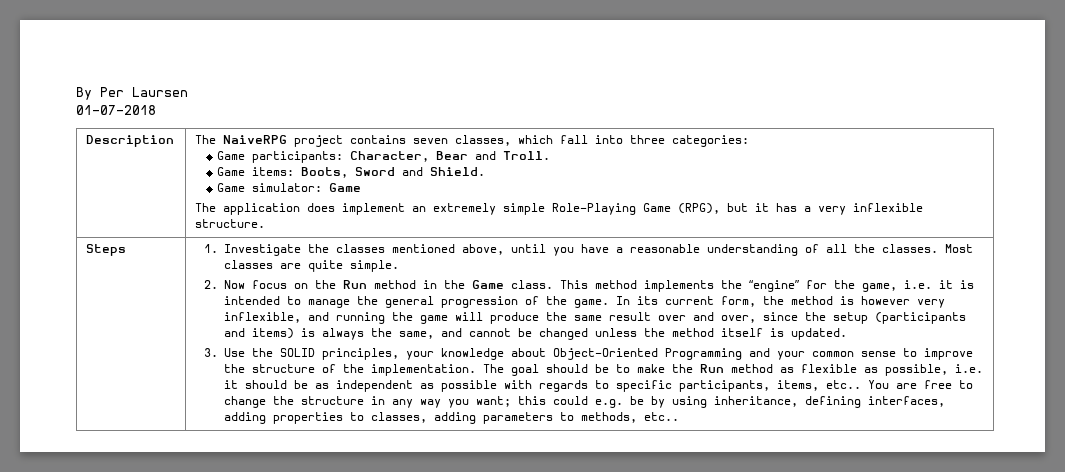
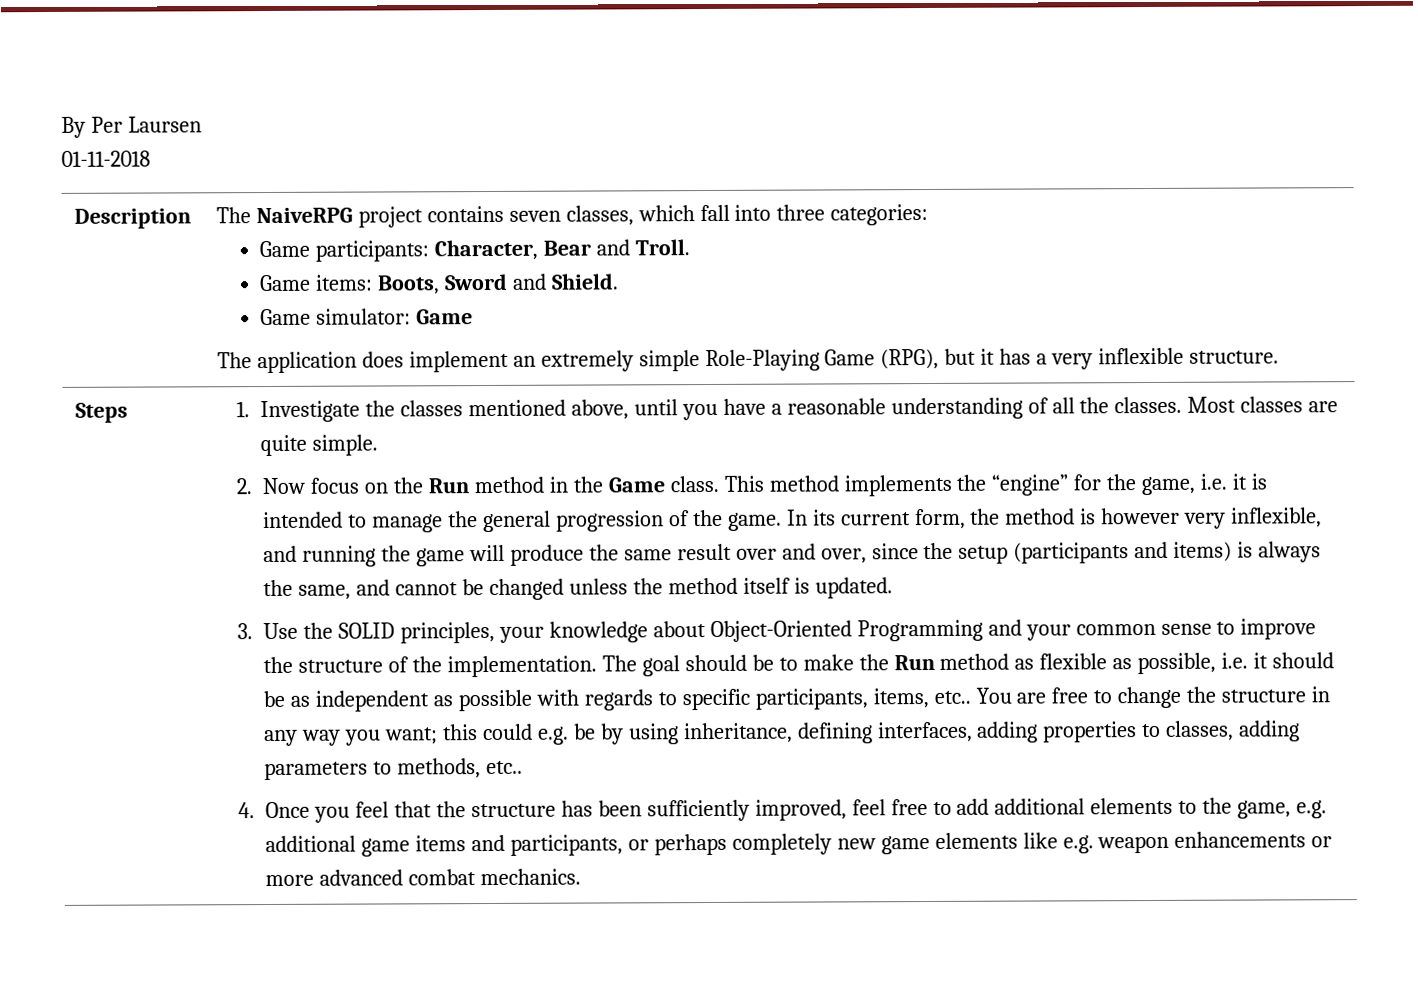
[76,105,156,115] 01-07-2018 -> [61,150,151,167] 01-11-2018
(680, 416) none -> [238,797,1328,823] [265,831,1333,857] [265,868,582,887] // 4. Once you feel that the structure has been sufficiently improved, feel free to add additional elements to the game, e.g. additional game items and participants, or perhaps completely new game elements like e.g. weapon enhancements or more advanced combat mechanics.

